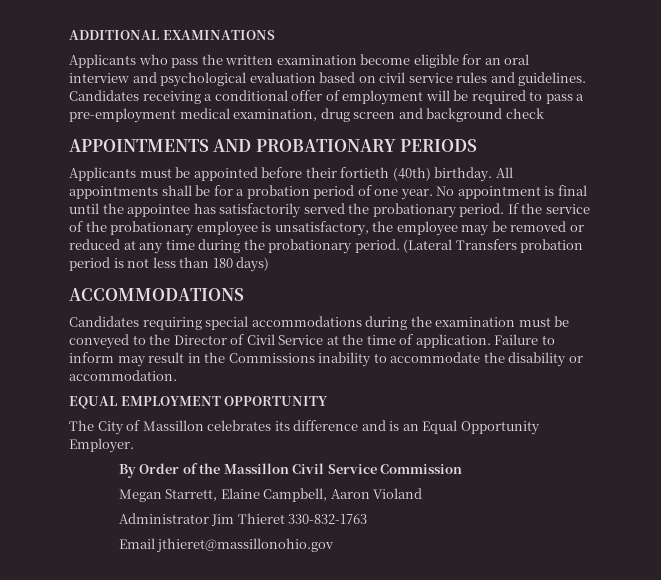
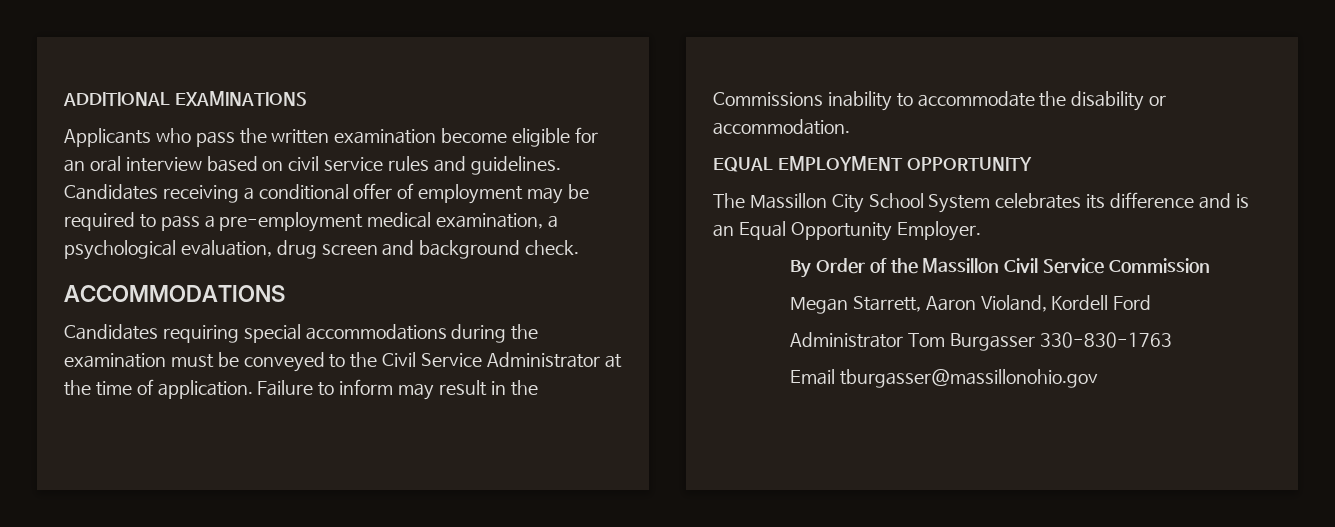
[132,72,316,87] and psychological evaluation -> (202, 164) none
[425,90,450,101] will -> [527,187,564,204] may
(318, 115) none -> [547,215,558,228] [64,240,272,260] a psychological evaluation,
[505,108,544,119] [69,139,478,152] [69,167,513,182] [69,185,587,200] [69,203,590,218] [69,221,584,236] [69,239,584,254] [69,257,270,272] check // APPOINTMENTS AND PROBATIONARY PERIODS // Applicants must be appointed before their fortieth (40th) birthday. All appointments shall be for a probation period of one year. No appointment is final until the appointee has satisfactorily served the probationary period. If the service of the probationary employee is unsatisfactory, the employee may be removed or reduced at any time during the probationary period. (Lateral Transfers probation period is not less than 180 days) -> [525,240,580,255] check.
[173,334,324,345] Director of Civil Service -> [382,352,600,368] Civil Service Administrator
[97,420,204,435] City of Massillon -> [749,193,991,213] Massillon City School System
[220,488,423,502] [118,513,368,526] Elaine Campbell, Aaron Violand // Administrator Jim Thieret 330-832-1763 -> [925,295,1152,312] [790,332,1172,351] Aaron Violand, Kordell Ford // Administrator Tom Burgasser 330-830-1763
[156,538,335,553] jthieret@massillonohio.gov -> [839,369,1098,388] tburgasser@massillonohio.gov

